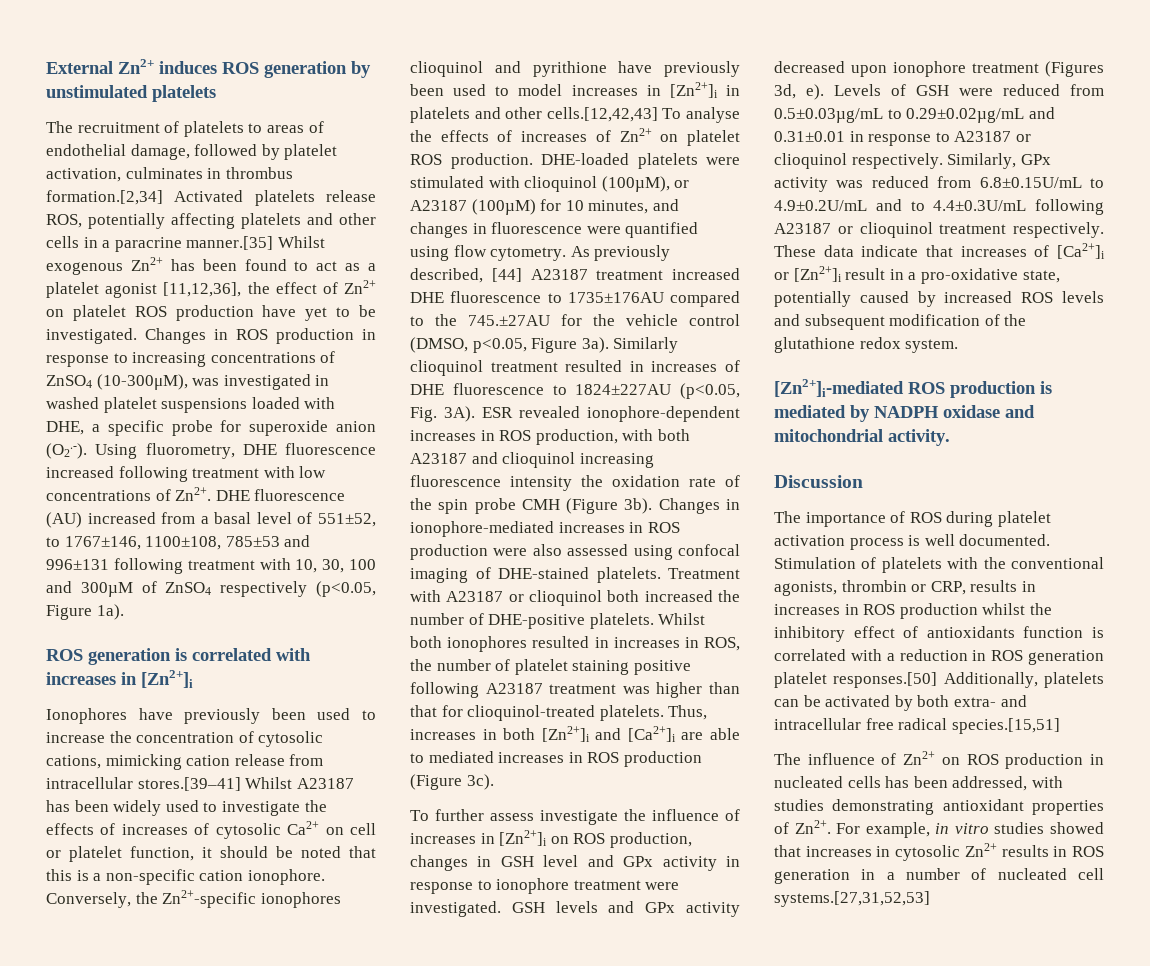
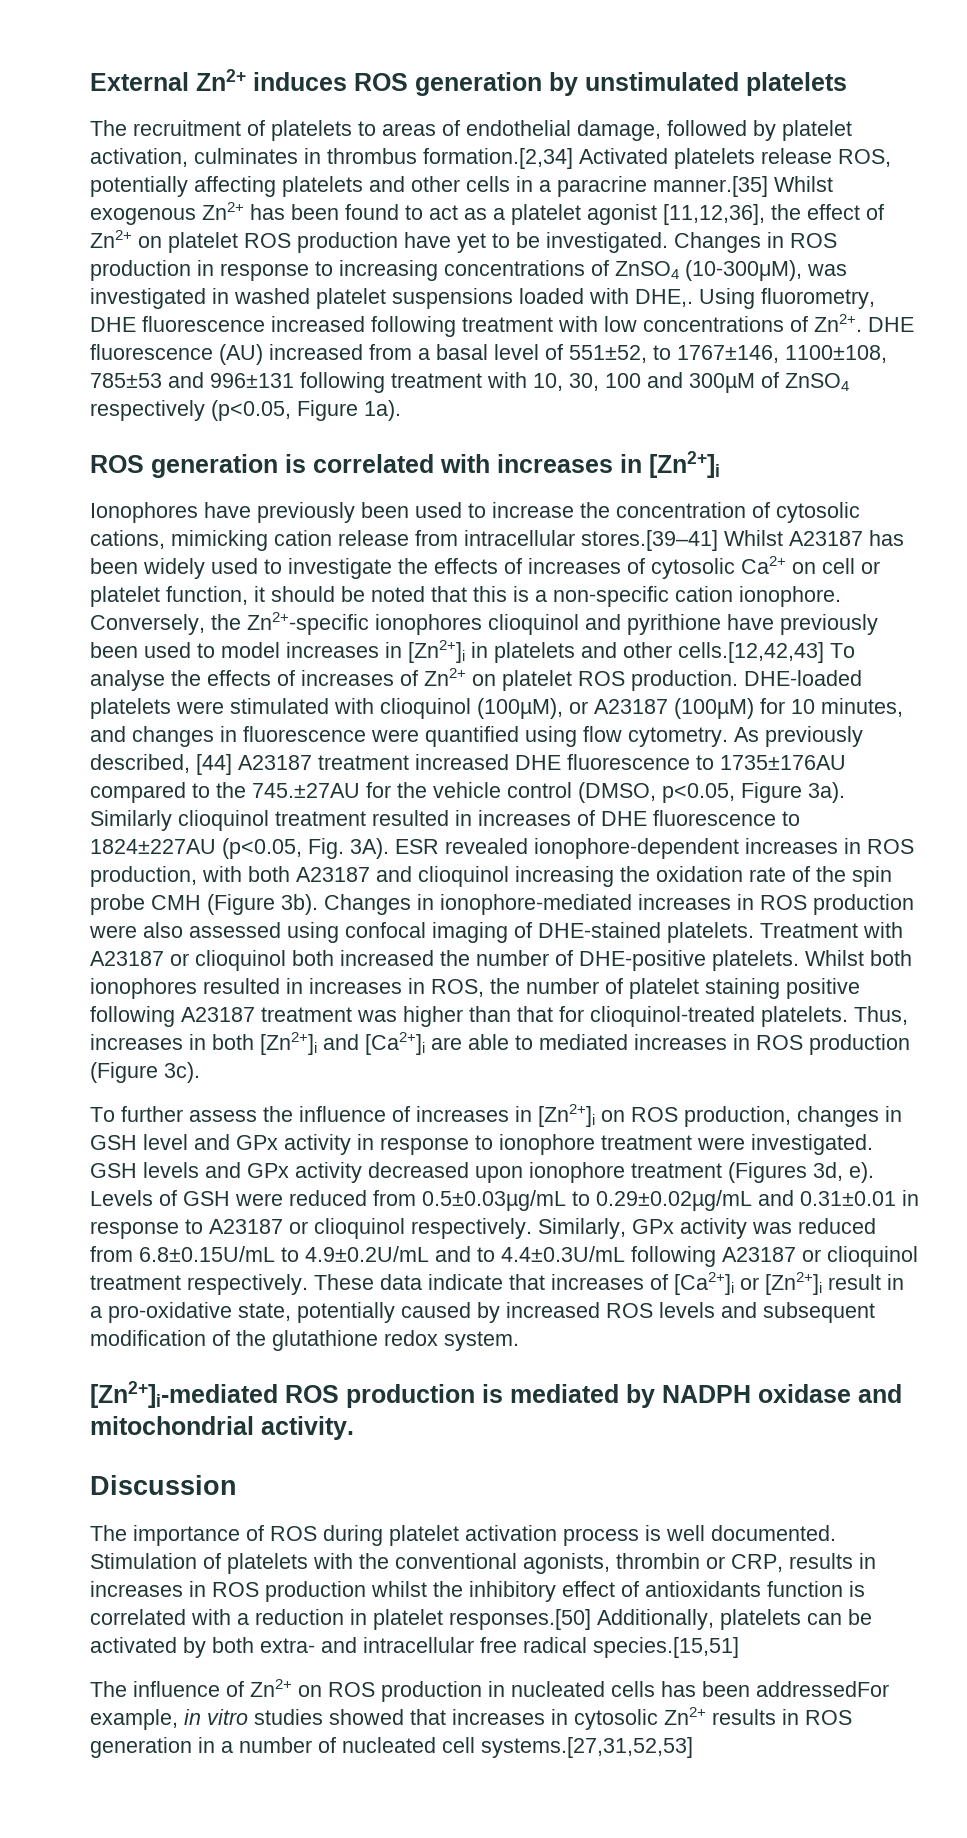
[46,420,376,436] [46,443,87,459] DHE, a specific probe for superoxide anion (O2.-). -> [635,289,693,307] DHE,.
[410,475,572,491] fluorescence intensity -> (614, 876) none
[540,810,618,825] investigate -> (257, 1116) none
[991,650,1104,665] ROS generation -> (367, 1617) none
[952,776,1063,791] [774,799,1104,815] [774,820,861,834] addressed, with studies demonstrating antioxidant properties of Zn2+. For -> [756,1681,889,1697] addressedFor

